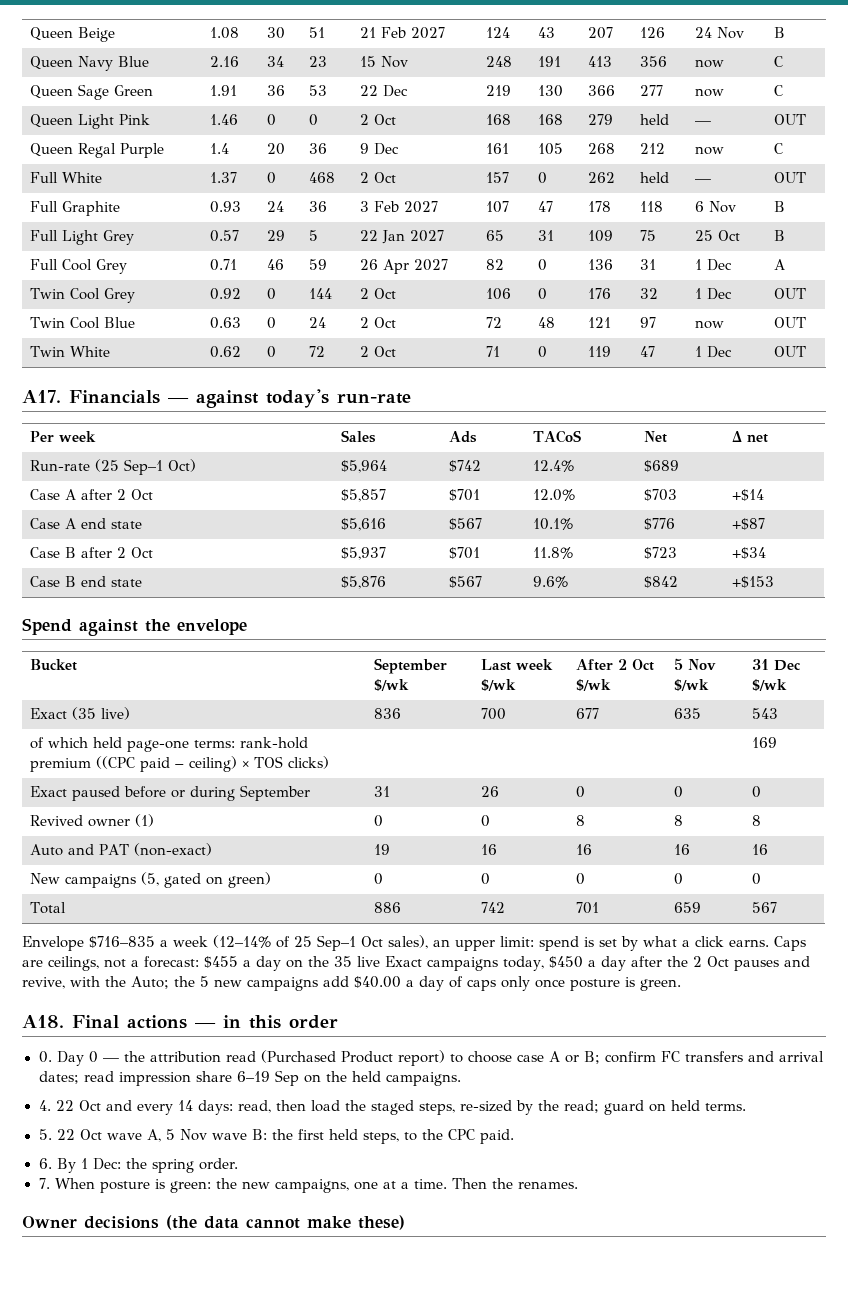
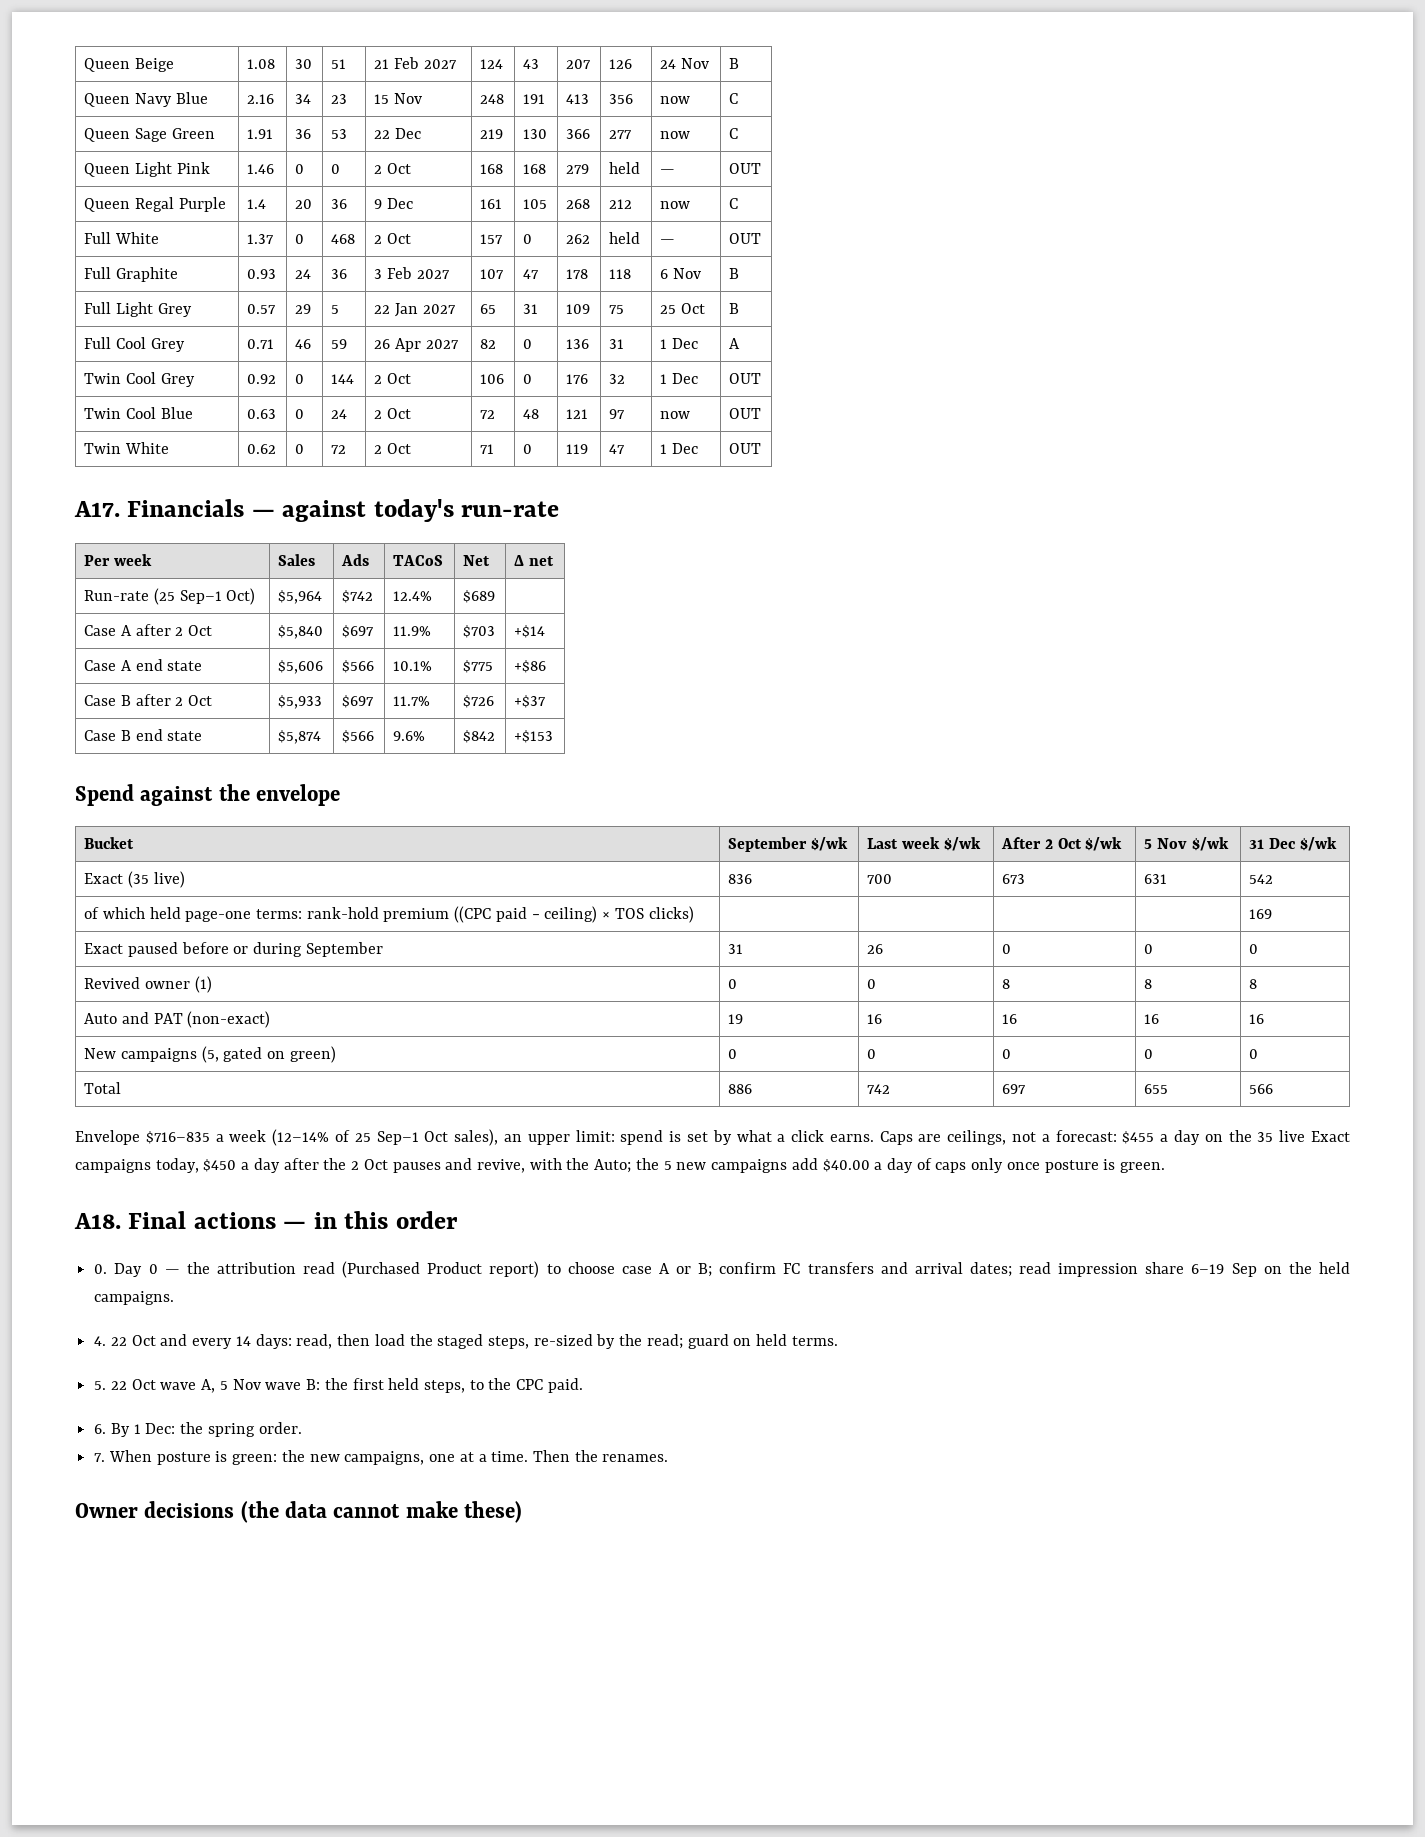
[341,489,387,502] [449,489,481,501] [533,489,576,501] $5,857 | $701 | 12.0% -> [278,625,324,639] [342,625,375,638] [393,626,432,636] $5,840 | $697 | 11.9%
[341,518,387,531] [449,518,483,530] $5,616 | $567 -> [278,660,324,674] [342,660,375,673] $5,606 | $566
[644,518,676,530] [732,518,766,530] $776 | +$87 -> [463,660,494,673] [514,660,547,673] $775 | +$86
[341,547,387,560] [449,547,481,559] [533,547,574,559] [644,547,678,559] [732,547,767,559] $5,937 | $701 | 11.8% | $723 | +$34 -> [278,695,323,709] [342,695,375,708] [393,696,431,706] [463,695,495,708] [514,695,547,708] $5,933 | $697 | 11.7% | $726 | +$37
[341,576,387,589] [449,576,483,588] $5,876 | $567 -> [278,730,322,744] [342,730,375,743] $5,874 | $566
[576,708,600,719] [674,708,702,719] [752,708,779,719] 677 | 635 | 543 -> [1002,874,1026,884] [1144,874,1168,884] [1249,874,1274,884] 673 | 631 | 542
[576,902,600,914] [674,902,702,913] [752,902,778,913] 701 | 659 | 567 -> [1002,1084,1027,1094] [1144,1084,1169,1094] [1249,1084,1274,1094] 697 | 655 | 566

